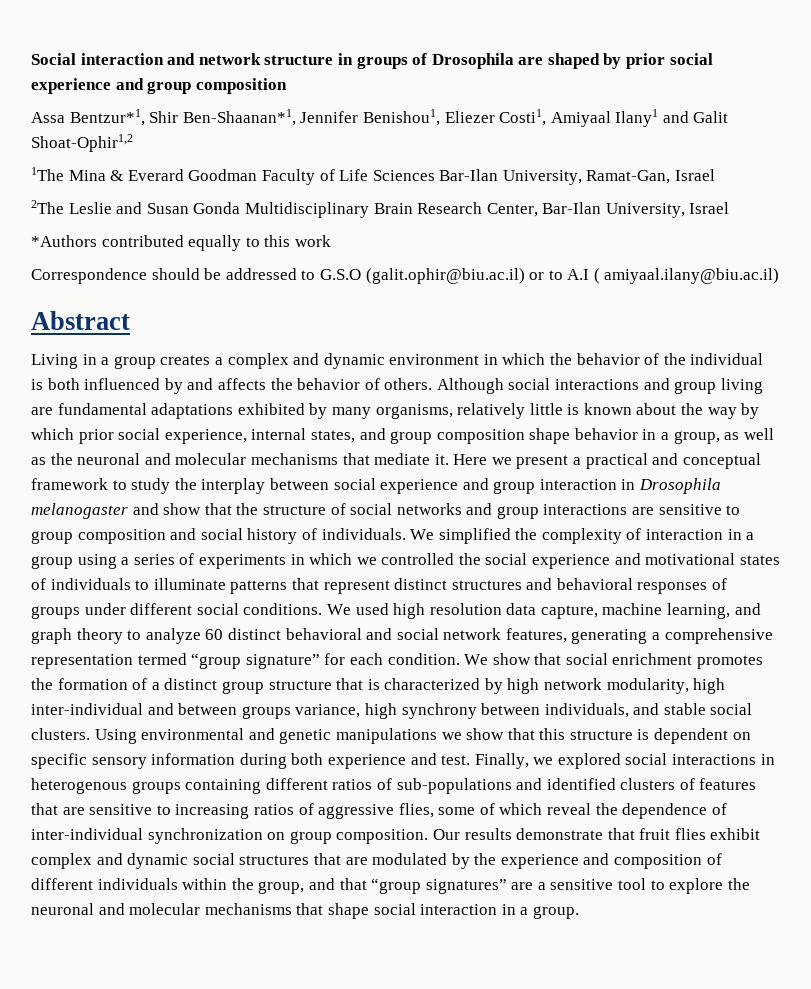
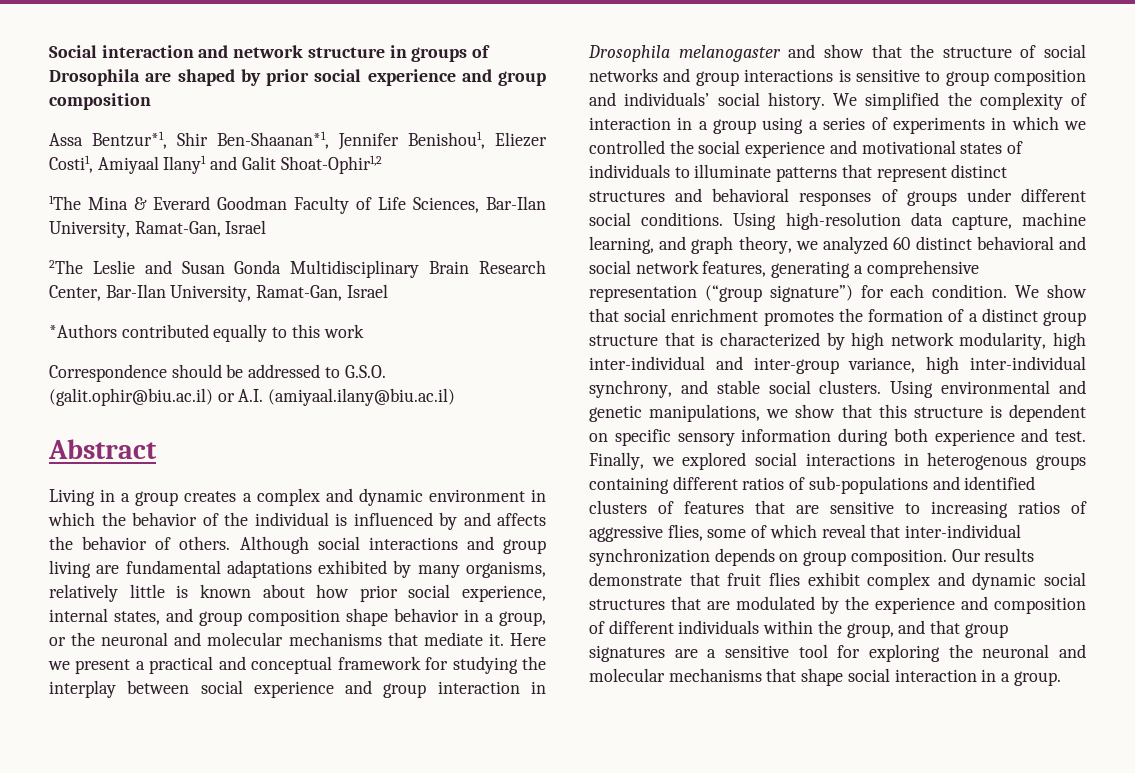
[372,170,435,181] Sciences -> [413,197,479,213] Sciences,
(685, 210) none -> [256,285,343,301] Ramat-Gan,
[319,269,361,280] G.S.O -> [344,365,386,378] G.S.O.
[548,268,780,284] to A.I ( amiyaal.ilany@biu.ac.il) -> [238,388,456,406] A.I. (amiyaal.ilany@biu.ac.il)
[47,378,80,390] both -> (347, 519) none
[681,403,760,419] [31,428,74,440] the way by which -> [316,584,350,598] how
[724,428,774,440] [31,457,46,465] as well as -> [49,637,66,646] or
[112,478,171,494] to study -> [425,656,518,674] for studying
[632,507,655,515] are -> [838,69,851,82] is
[200,528,406,544] social history of individuals. -> [624,92,825,110] individuals’ social history.
[326,603,502,619] We used high resolution -> [733,212,901,230] Using high-resolution
[76,628,201,644] theory to analyze -> [738,236,889,254] theory, we analyzed
[137,653,320,669] termed “group signature” -> [704,285,853,302] (“group signature”)
[178,703,629,719] between groups variance, high synchrony between individuals, -> [753,356,1086,374] [589,380,672,398] inter-group variance, high inter-individual synchrony,
[335,728,437,744] manipulations -> [649,404,761,422] manipulations,
[595,803,727,819] the dependence of -> [870,524,901,538] that
(263, 836) none -> [714,548,775,566] depends
[371,878,507,894] “group signatures” -> [964,623,1008,638] [589,645,665,662] group signatures
[650,878,724,894] to explore -> [837,644,940,662] for exploring

